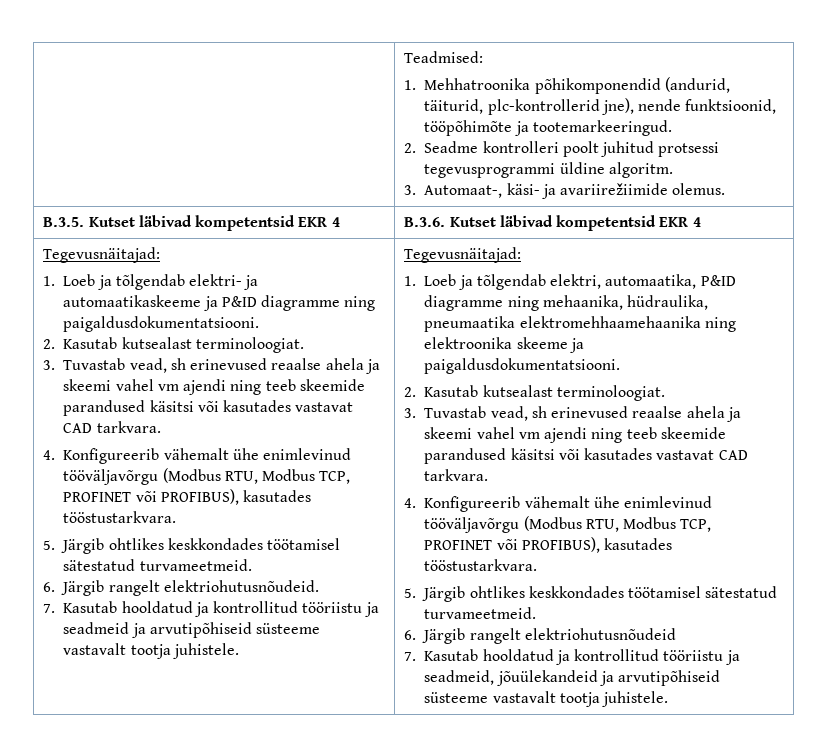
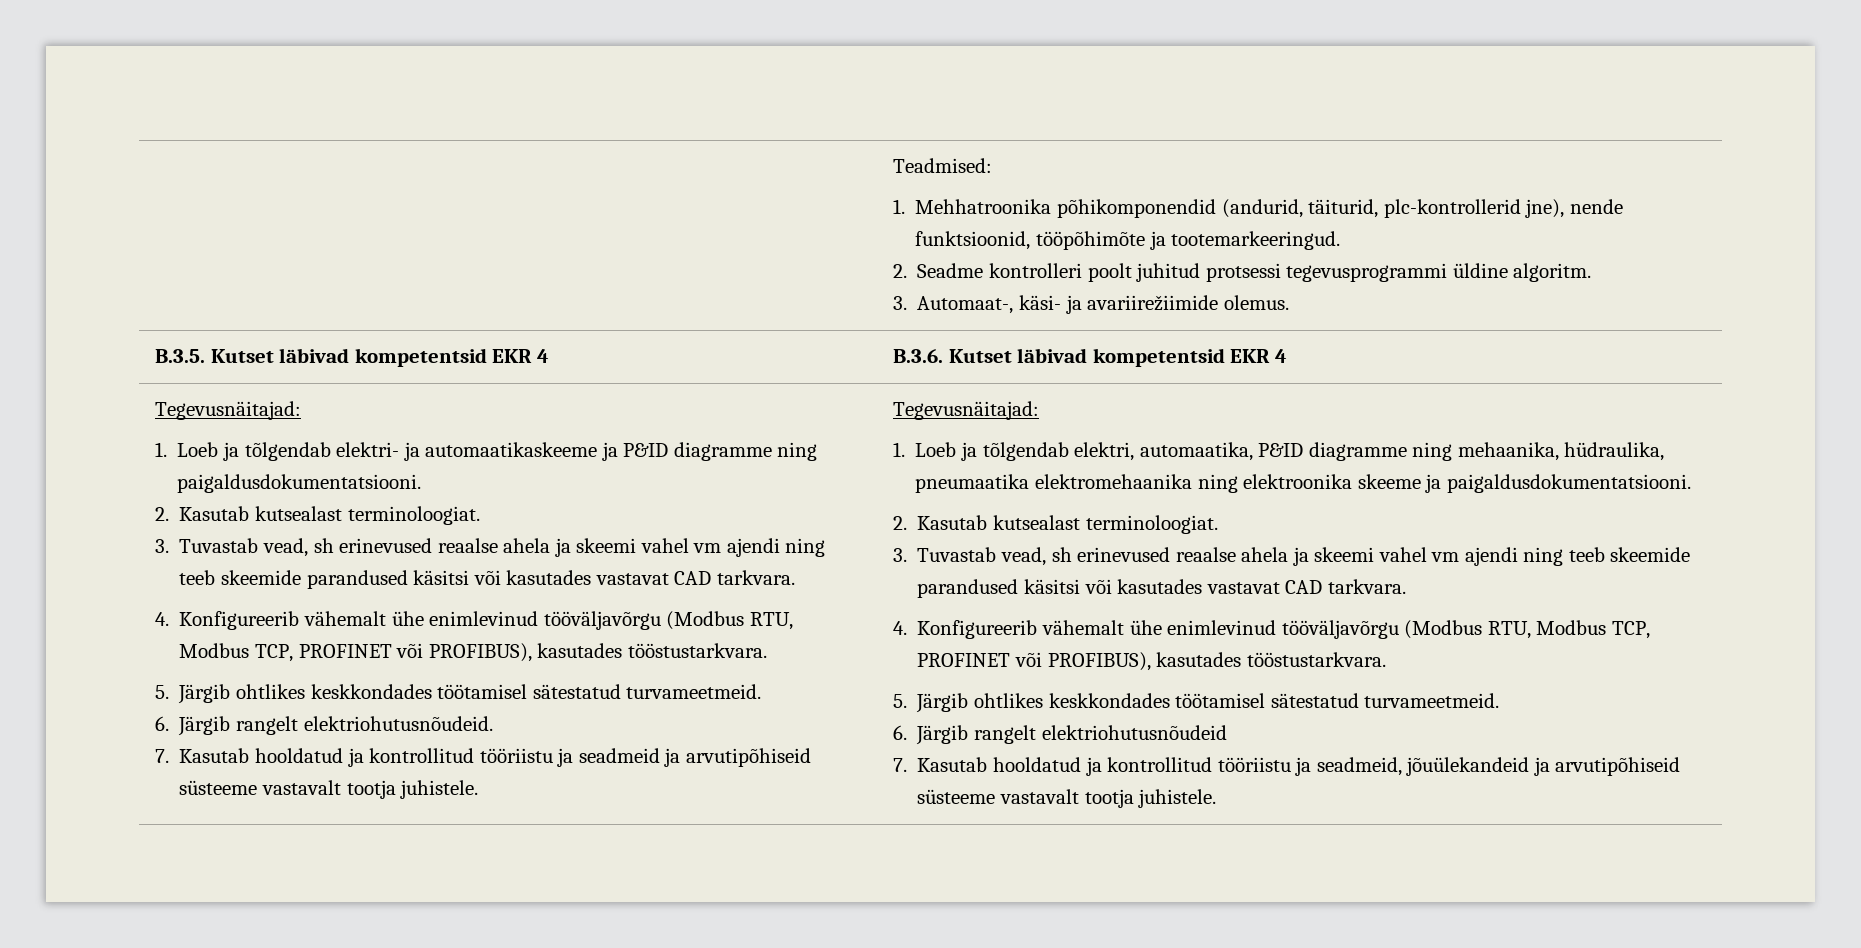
[519,316,701,328] elektromehhaamehaanika -> [1034,474,1192,489] elektromehaanika

